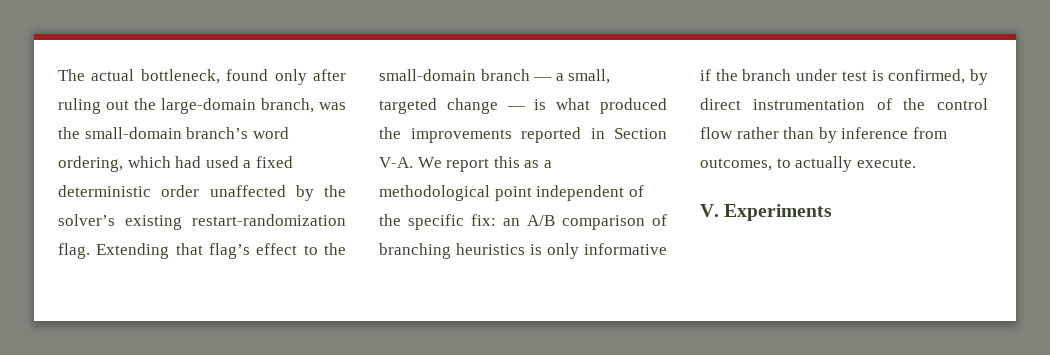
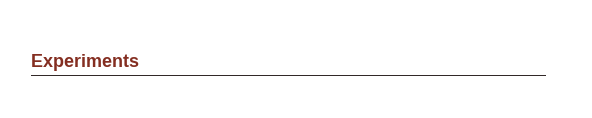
[58,69,346,85] [58,98,346,114] [58,127,289,139] [58,156,293,172] [58,185,346,201] [58,214,346,230] [58,243,346,259] [379,69,611,84] [379,98,667,114] [379,127,667,143] [379,156,552,172] [379,185,644,201] [379,214,667,230] [379,243,667,259] [700,69,988,85] [700,98,988,110] [700,127,947,143] [700,156,916,172] [700,204,719,217] The actual bottleneck, found only after ruling out the large-domain branch, was the small-domain branch’s word ordering, which had used a fixed deterministic order unaffected by the solver’s existing restart-randomization flag. Extending that flag’s effect to the small-domain branch — a small, targeted change — is what produced the improvements reported in Section V-A. We report this as a methodological point independent of the specific fix: an A/B comparison of branching heuristics is only informative if the branch under test is confirmed, by direct instrumentation of the control flow rather than by inference from outcomes, to actually execute. // V. -> (31, 62) none

